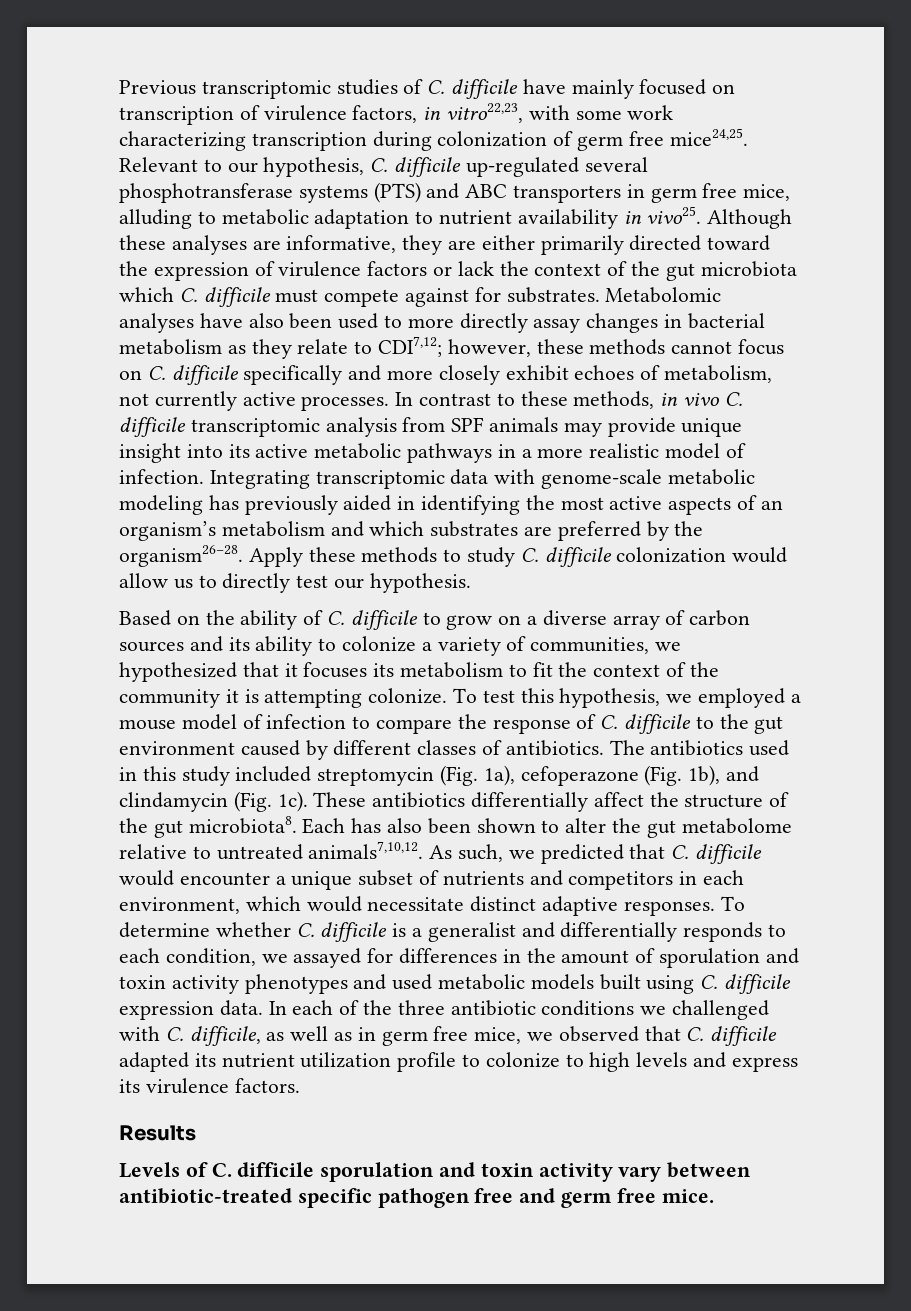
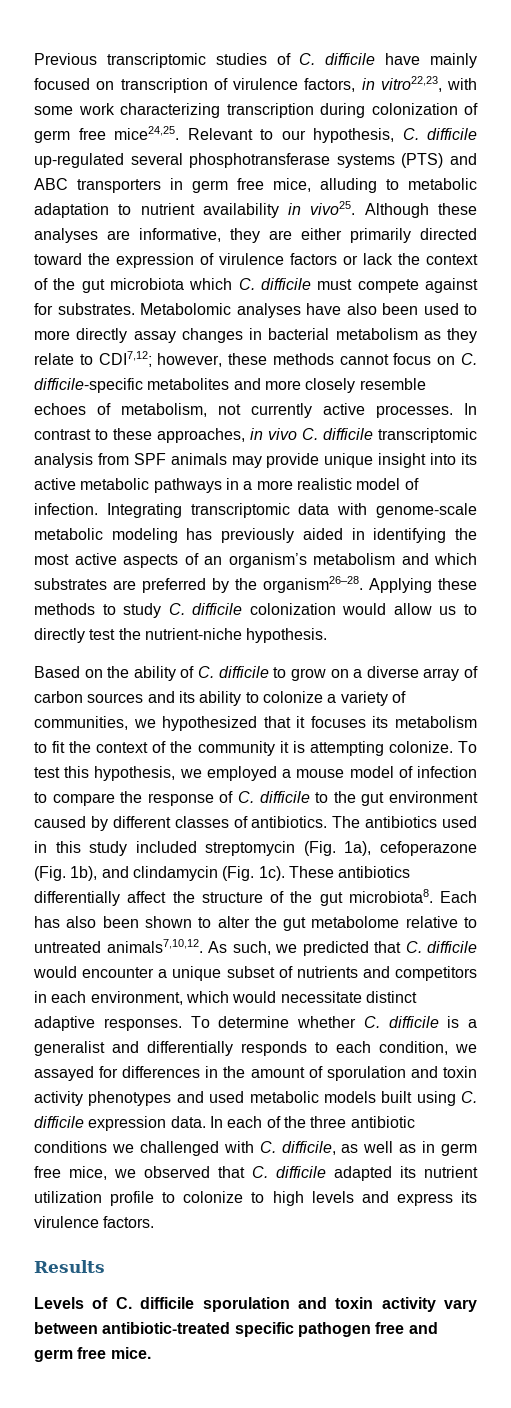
[171,365,343,385] difficile specifically -> [34,378,230,393] difficile-specific metabolites
[505,365,569,381] exhibit -> [359,378,426,390] resemble
[573,391,655,409] methods, -> [157,428,245,443] approaches,
[248,547,303,567] Apply -> [369,578,432,593] Applying
[334,578,365,589] our -> [118,628,242,640] the nutrient-niche

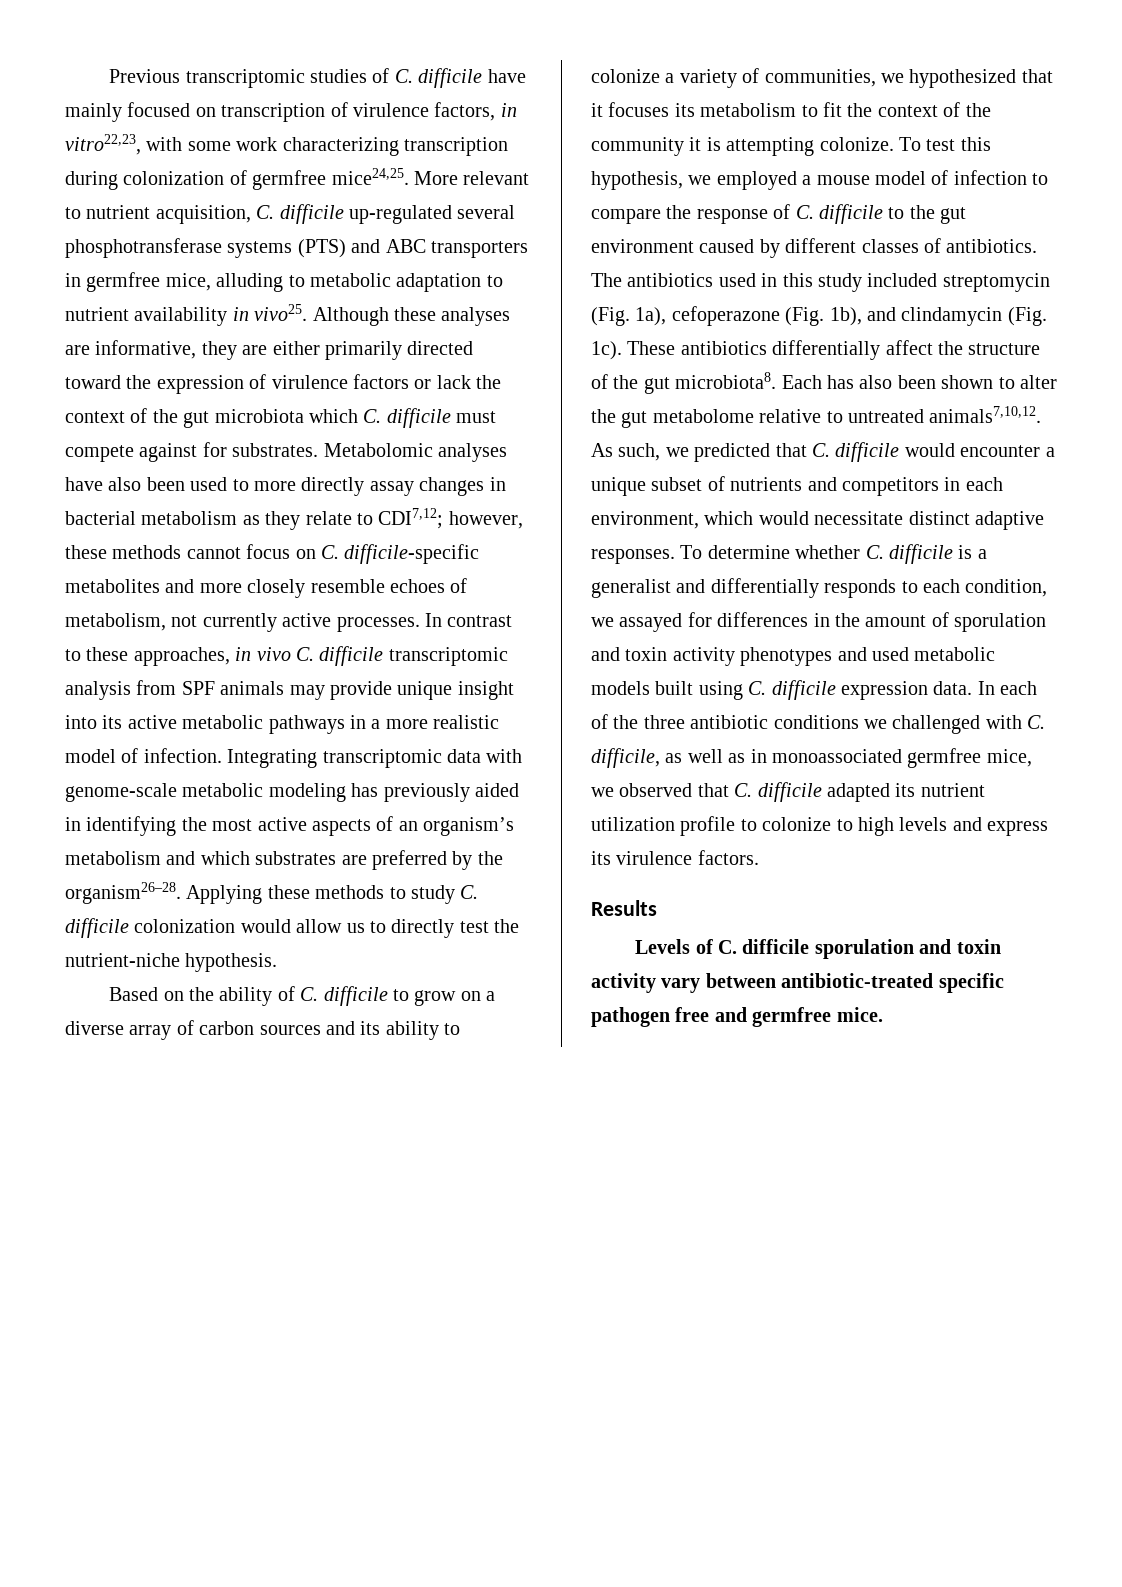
[34,126,394,143] germ free mice24,25. Relevant to our hypothesis, -> [252,168,530,190] [65,205,251,224] germfree mice24,25. More relevant to nutrient acquisition,
[192,178,264,193] germ free -> [86,272,161,292] germfree
[440,1143,477,1156] [34,1166,61,1178] germ free -> [772,748,982,768] monoassociated germfree
[34,1347,107,1362] germ free -> [752,1007,832,1027] germfree

